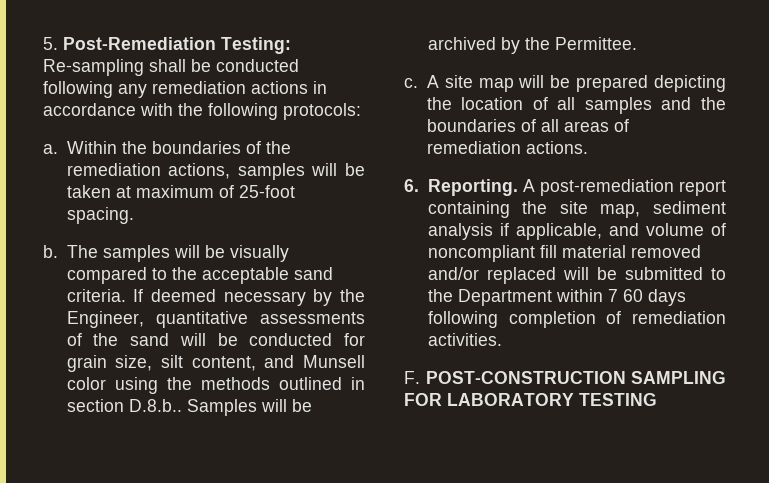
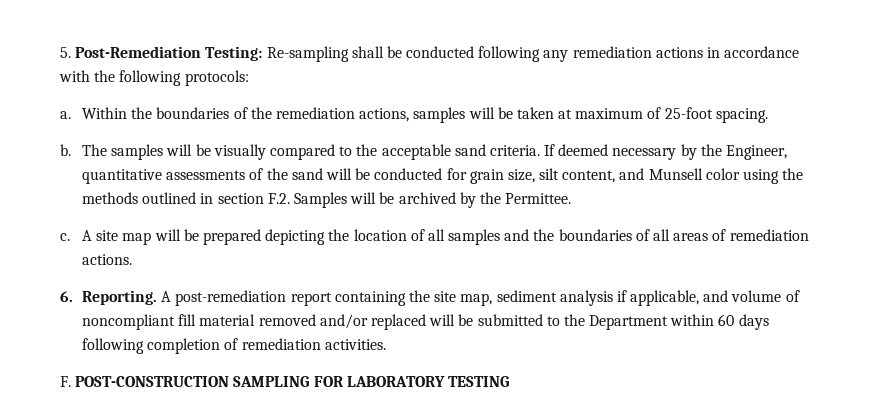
[128,399,182,412] D.8.b.. -> [267,193,290,204] F.2.
[607,289,618,302] 7 -> (715, 320) none

